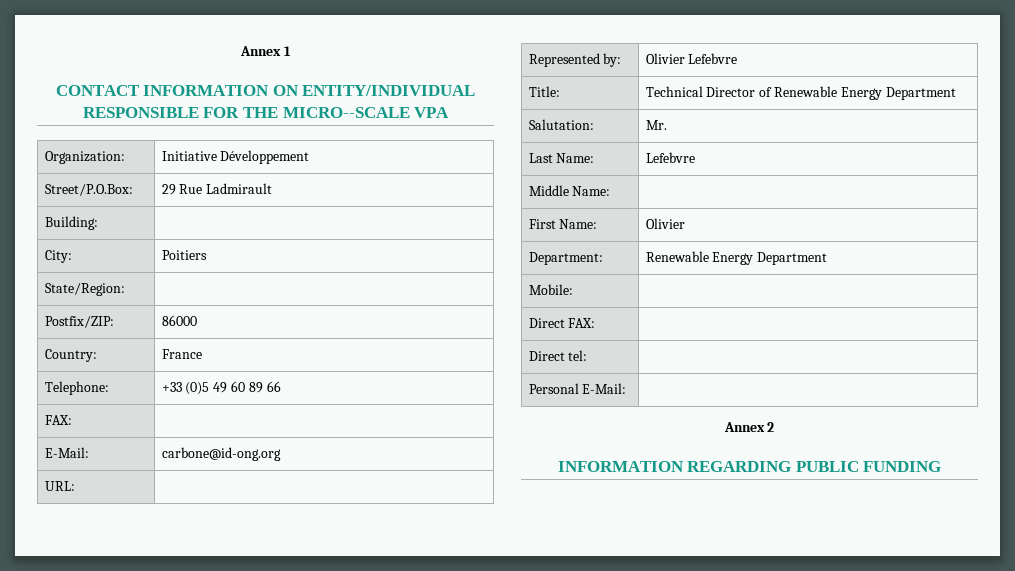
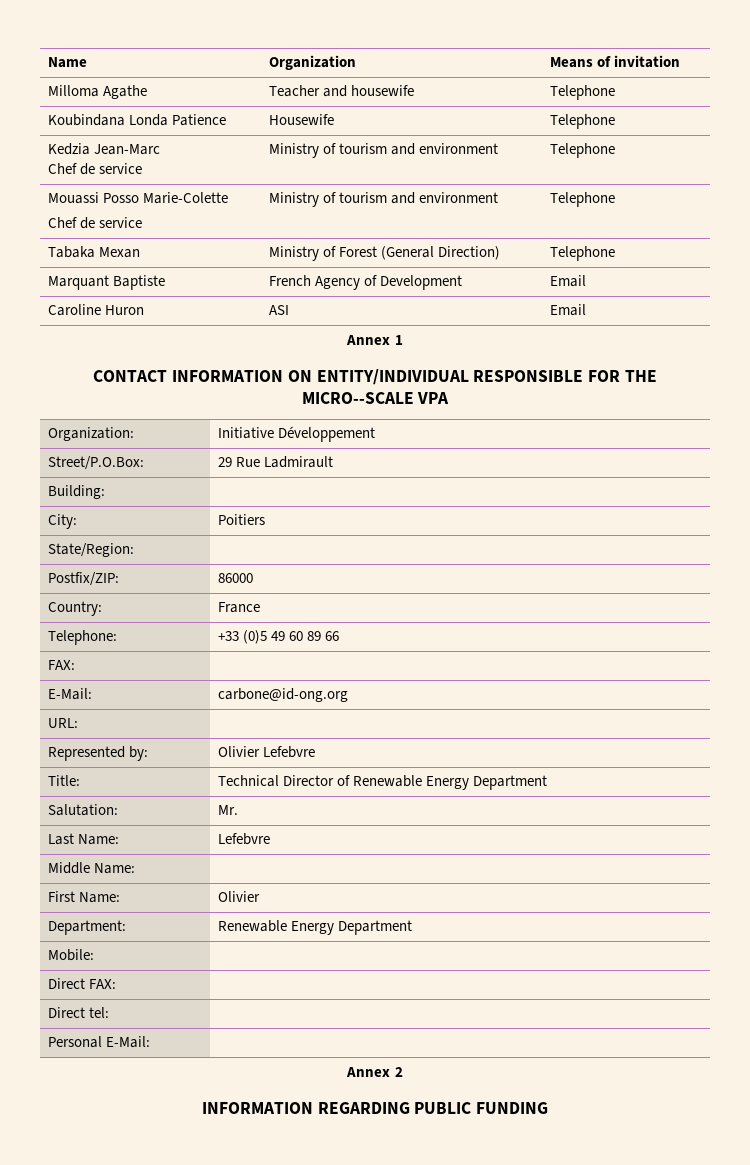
(240, 51) none -> [47,57,87,68] [268,55,356,70] [549,55,680,68] [47,85,147,99] [268,85,414,97] [549,85,615,100] [47,114,226,126] [268,114,334,125] [549,114,615,129] [47,143,160,155] [47,163,142,175] [268,143,499,158] [549,143,615,158] [47,192,228,204] [47,217,142,229] [268,192,499,207] [549,192,615,207] [47,246,140,258] [268,246,501,261] [549,246,615,261] [47,275,165,290] [268,275,463,290] [549,275,586,287] [47,304,144,316] [268,305,289,315] [549,304,586,316] Name | Organization | Means of invitation // Milloma Agathe | Teacher and housewife | Telephone // Koubindana Londa Patience | Housewife | Telephone // Kedzia Jean-Marc // Chef de service | Ministry of tourism and environment | Telephone // Mouassi Posso Marie-Colette // Chef de service | Ministry of tourism and environment | Telephone // Tabaka Mexan | Ministry of Forest (General Direction) | Telephone // Marquant Baptiste | French Agency of Development | Email // Caroline Huron | ASI | Email //

